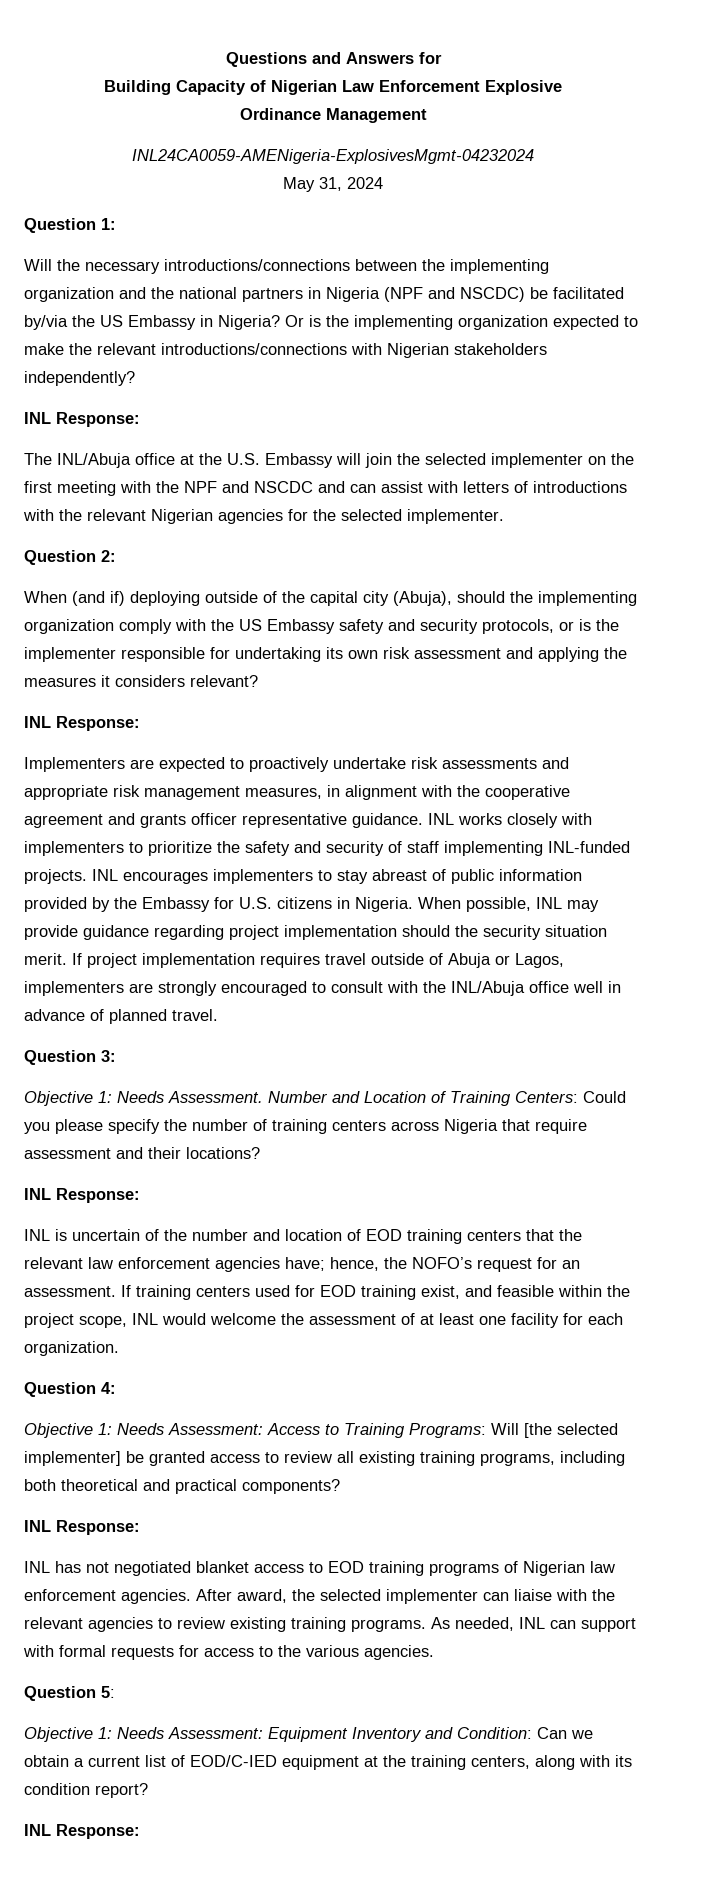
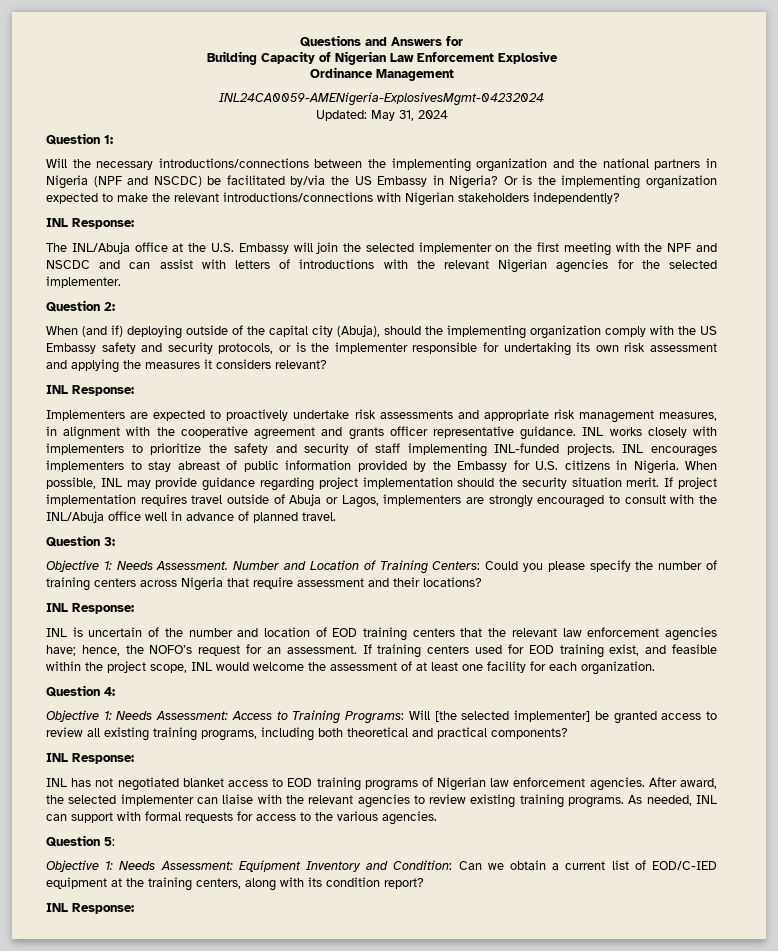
(534, 156) none -> [315,110,367,121] Updated:

